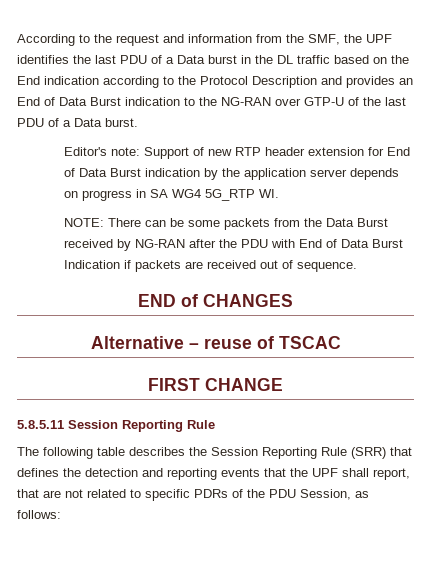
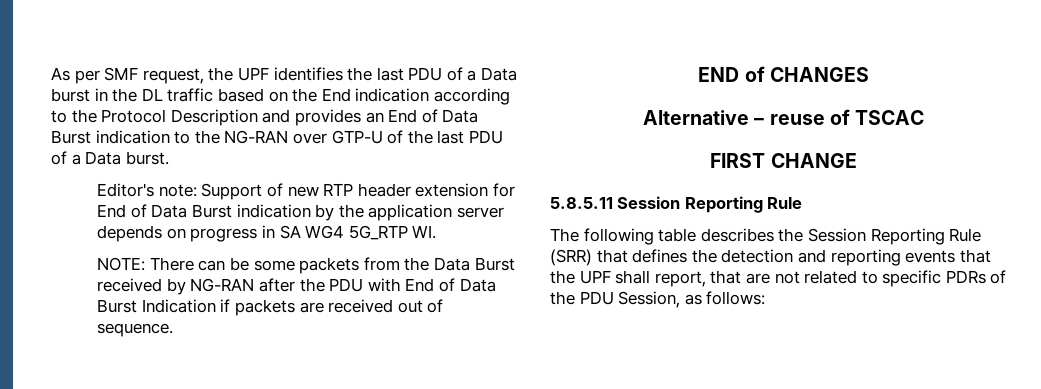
[17,34,340,46] According to the request and information from the SMF, -> [51,67,204,84] As per SMF request,

